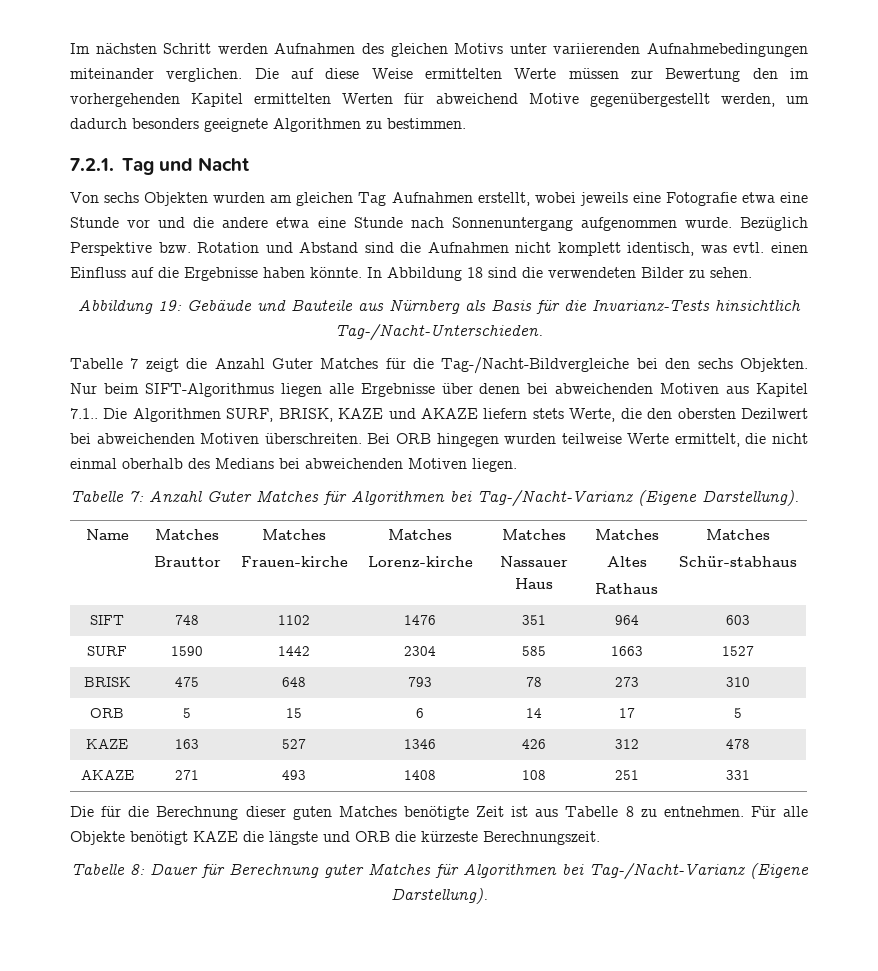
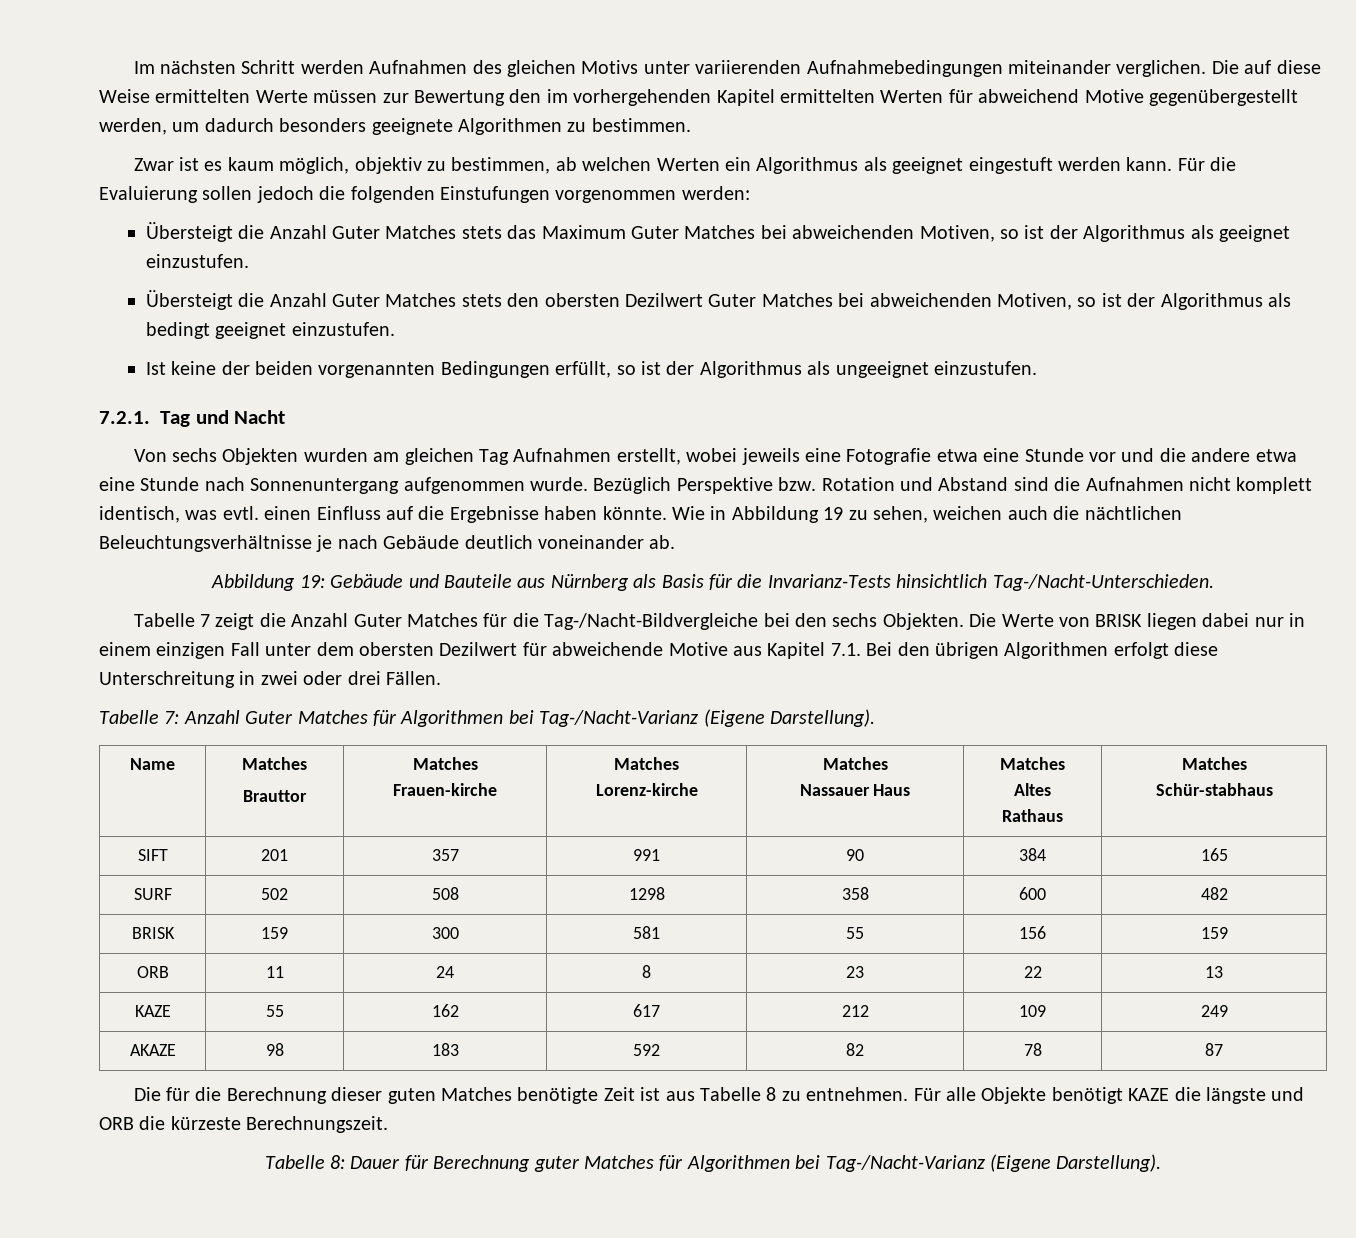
(466, 123) none -> [133,157,1237,174] [99,186,750,203] [145,222,1291,242] [145,254,249,268] [145,290,1292,310] [145,322,395,339] [145,361,1038,378] // Zwar ist es kaum möglich, objektiv zu bestimmen, ab welchen Werten ein Algorithmus als geeignet eingestuft werden kann. Für die Evaluierung sollen jedoch die folgenden Einstufungen vorgenommen werden: // Übersteigt die Anzahl Guter Matches stets das Maximum Guter Matches bei abweichenden Motiven, so ist der Algorithmus als geeignet einzustufen. // Übersteigt die Anzahl Guter Matches stets den obersten Dezilwert Guter Matches bei abweichenden Motiven, so ist der Algorithmus als bedingt geeignet einzustufen. // Ist keine der beiden vorgenannten Bedingungen erfüllt, so ist der Algorithmus als ungeeignet einzustufen.
[367,267,752,281] In Abbildung 18 sind die verwendeten Bilder zu sehen. -> [671,506,1182,523] [99,535,676,552] Wie in Abbildung 19 zu sehen, weichen auch die nächtlichen Beleuchtungsverhältnisse je nach Gebäude deutlich voneinander ab.
[70,383,808,397] [70,408,809,422] [70,433,808,447] [70,458,517,472] Nur beim SIFT-Algorithmus liegen alle Ergebnisse über denen bei abweichenden Motiven aus Kapitel 7.1.. Die Algorithmen SURF, BRISK, KAZE und AKAZE liefern stets Werte, die den obersten Dezilwert bei abweichenden Motiven überschreiten. Bei ORB hingegen wurden teilweise Werte ermittelt, die nicht einmal oberhalb des Medians bei abweichenden Motiven liegen. -> [969,613,1305,630] [99,642,1219,659] [99,671,441,688] Die Werte von BRISK liegen dabei nur in einem einzigen Fall unter dem obersten Dezilwert für abweichende Motive aus Kapitel 7.1. Bei den übrigen Algorithmen erfolgt diese Unterschreitung in zwei oder drei Fällen.
[175,615,199,625] [278,615,310,625] [404,615,436,625] [521,615,546,625] [614,615,639,625] [725,615,750,625] [87,646,127,656] [171,646,203,656] [278,646,310,656] [404,646,436,656] [521,646,546,656] [610,646,643,656] [721,646,754,656] [83,677,131,687] [175,677,199,687] [282,677,306,687] [408,677,432,687] [525,677,542,687] [614,677,639,687] [725,677,750,687] [90,708,124,718] [183,708,191,718] [286,708,302,718] [416,708,424,718] [525,708,542,718] [618,708,635,718] [733,708,742,718] [86,738,128,749] [175,739,199,749] [282,739,306,749] [404,739,436,749] [521,739,546,749] [614,739,639,749] [725,739,750,749] [80,769,134,780] [175,770,199,780] [282,770,306,780] [404,770,436,780] [521,770,546,780] [614,770,639,780] [725,770,750,780] 748 | 1102 | 1476 | 351 | 964 | 603 // SURF | 1590 | 1442 | 2304 | 585 | 1663 | 1527 // BRISK | 475 | 648 | 793 | 78 | 273 | 310 // ORB | 5 | 15 | 6 | 14 | 17 | 5 // KAZE | 163 | 527 | 1346 | 426 | 312 | 478 // AKAZE | 271 | 493 | 1408 | 108 | 251 | 331 -> [261,849,288,861] [431,849,459,861] [633,849,660,861] [846,849,864,861] [1019,848,1046,861] [1200,848,1228,861] [133,888,172,900] [261,888,288,900] [431,887,459,900] [628,887,665,900] [841,887,869,900] [1019,887,1046,900] [1200,887,1228,900] [131,927,175,939] [261,927,288,939] [431,927,459,939] [633,926,660,939] [846,927,864,939] [1019,926,1046,939] [1200,927,1228,939] [136,966,169,978] [265,966,284,978] [436,966,454,978] [642,965,651,978] [846,966,864,978] [1023,966,1042,978] [1205,966,1223,978] [134,1005,171,1017] [265,1005,284,1017] [431,1004,459,1017] [633,1004,660,1017] [841,1005,869,1017] [1019,1005,1046,1017] [1200,1005,1228,1017] [129,1044,176,1056] [265,1043,284,1056] [431,1043,459,1056] [633,1044,660,1056] [846,1043,864,1056] [1023,1043,1042,1056] [1205,1043,1223,1056] 201 | 357 | 991 | 90 | 384 | 165 // SURF | 502 | 508 | 1298 | 358 | 600 | 482 // BRISK | 159 | 300 | 581 | 55 | 156 | 159 // ORB | 11 | 24 | 8 | 23 | 22 | 13 // KAZE | 55 | 162 | 617 | 212 | 109 | 249 // AKAZE | 98 | 183 | 592 | 82 | 78 | 87

